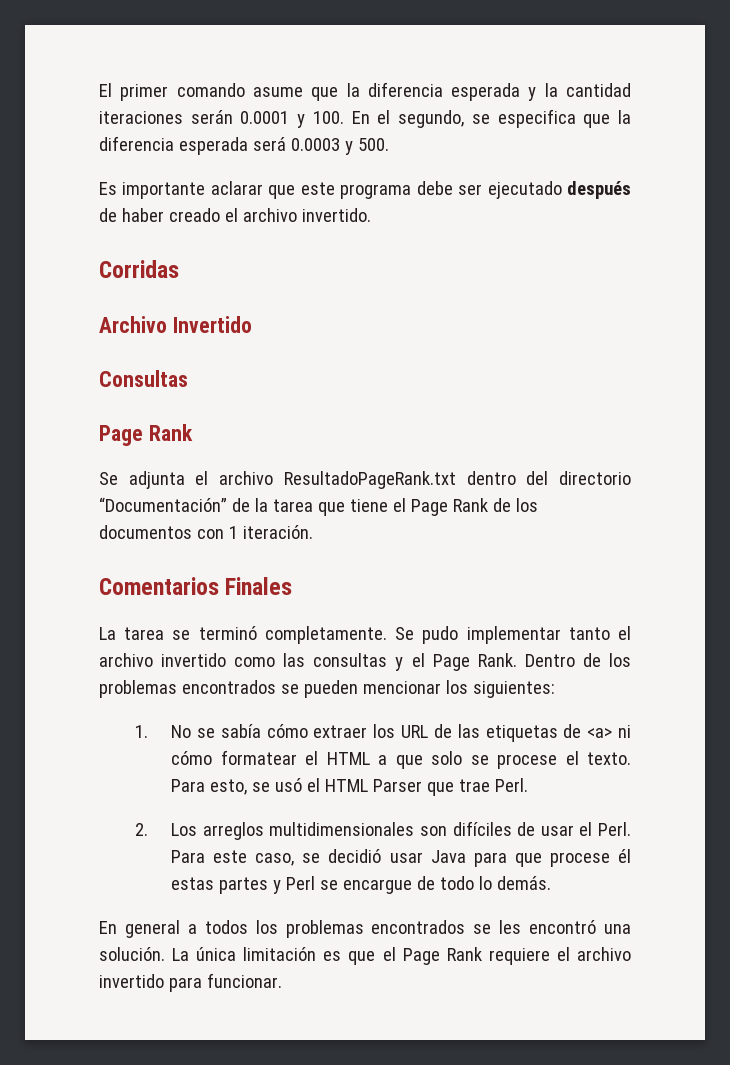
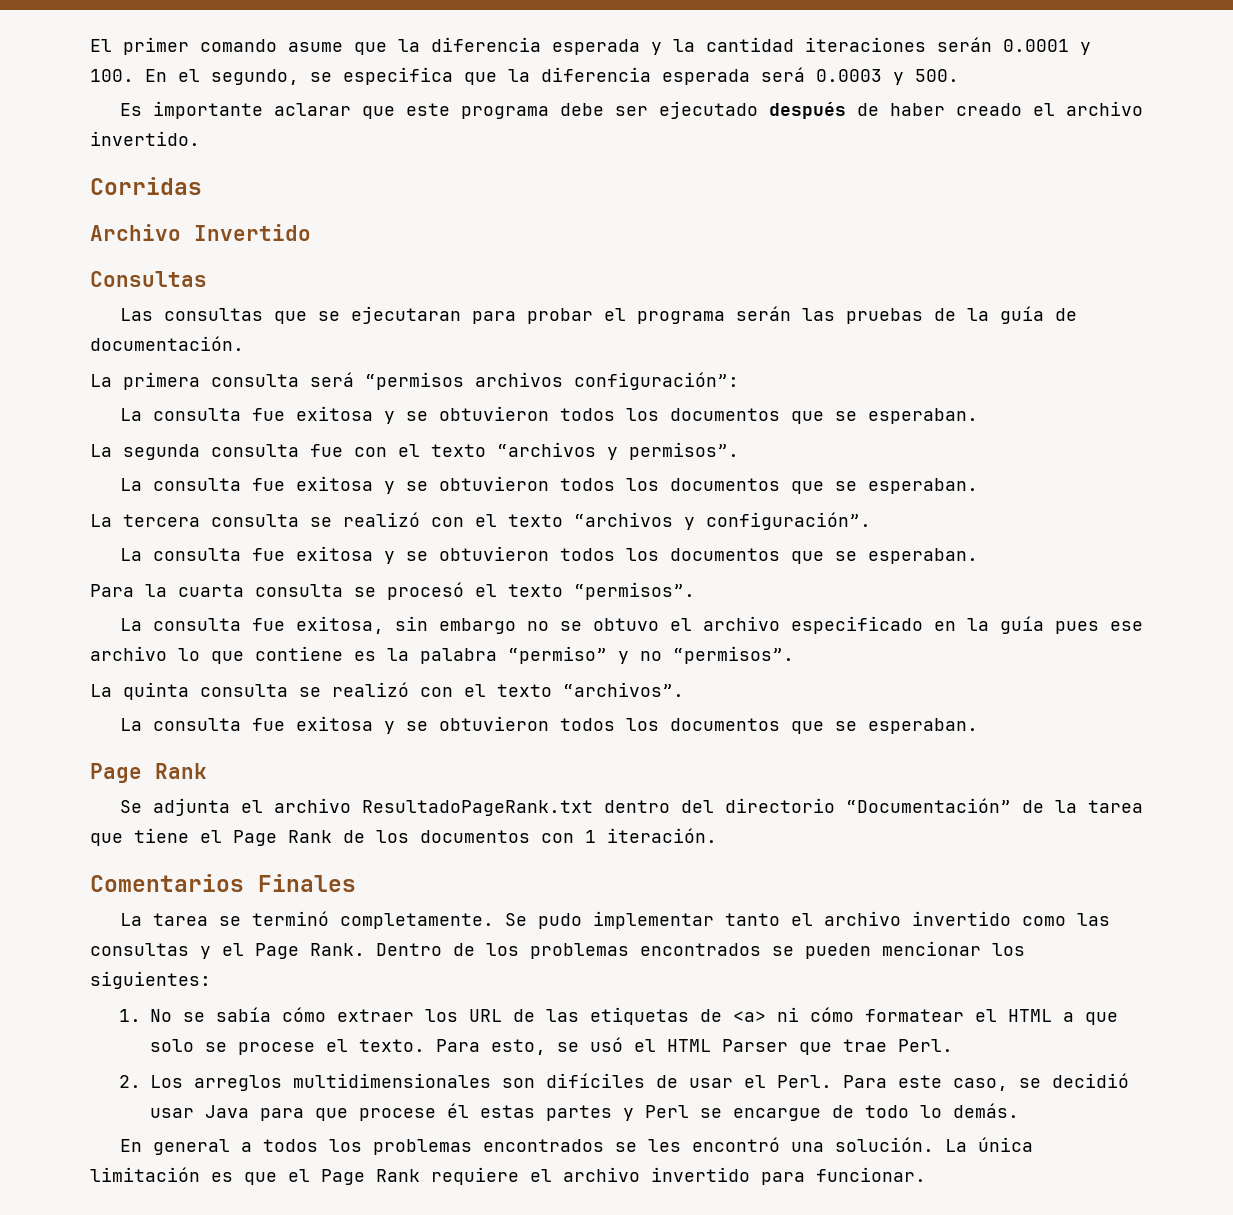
(188, 378) none -> [119,306,1077,324] [90,336,244,351] [90,372,739,390] [119,406,978,424] [90,442,739,460] [119,476,978,494] [90,512,871,530] [119,546,978,564] [90,582,695,600] [119,616,1143,634] [90,646,794,664] [90,682,684,700] [119,716,978,734] // Las consultas que se ejecutaran para probar el programa serán las pruebas de la guía de documentación. // La primera consulta será “permisos archivos configuración”: // La consulta fue exitosa y se obtuvieron todos los documentos que se esperaban. // La segunda consulta fue con el texto “archivos y permisos”. // La consulta fue exitosa y se obtuvieron todos los documentos que se esperaban. // La tercera consulta se realizó con el texto “archivos y configuración”. // La consulta fue exitosa y se obtuvieron todos los documentos que se esperaban. // Para la cuarta consulta se procesó el texto “permisos”. // La consulta fue exitosa, sin embargo no se obtuvo el archivo especificado en la guía pues ese archivo lo que contiene es la palabra “permiso” y no “permisos”. // La quinta consulta se realizó con el texto “archivos”. // La consulta fue exitosa y se obtuvieron todos los documentos que se esperaban.

